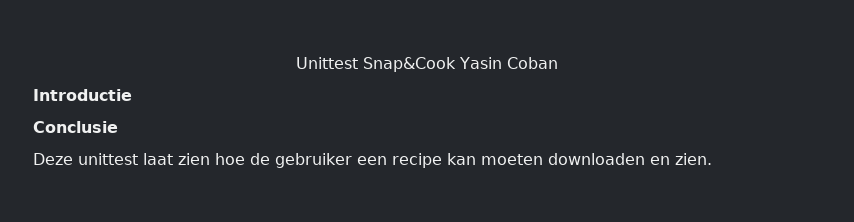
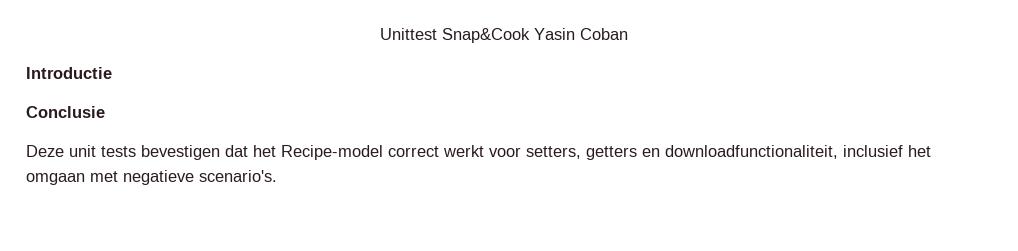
[78,153,712,168] unittest laat zien hoe de gebruiker een recipe kan moeten downloaden en zien. -> [69,145,931,160] [26,170,277,185] unit tests bevestigen dat het Recipe-model correct werkt voor setters, getters en downloadfunctionaliteit, inclusief het omgaan met negatieve scenario's.

